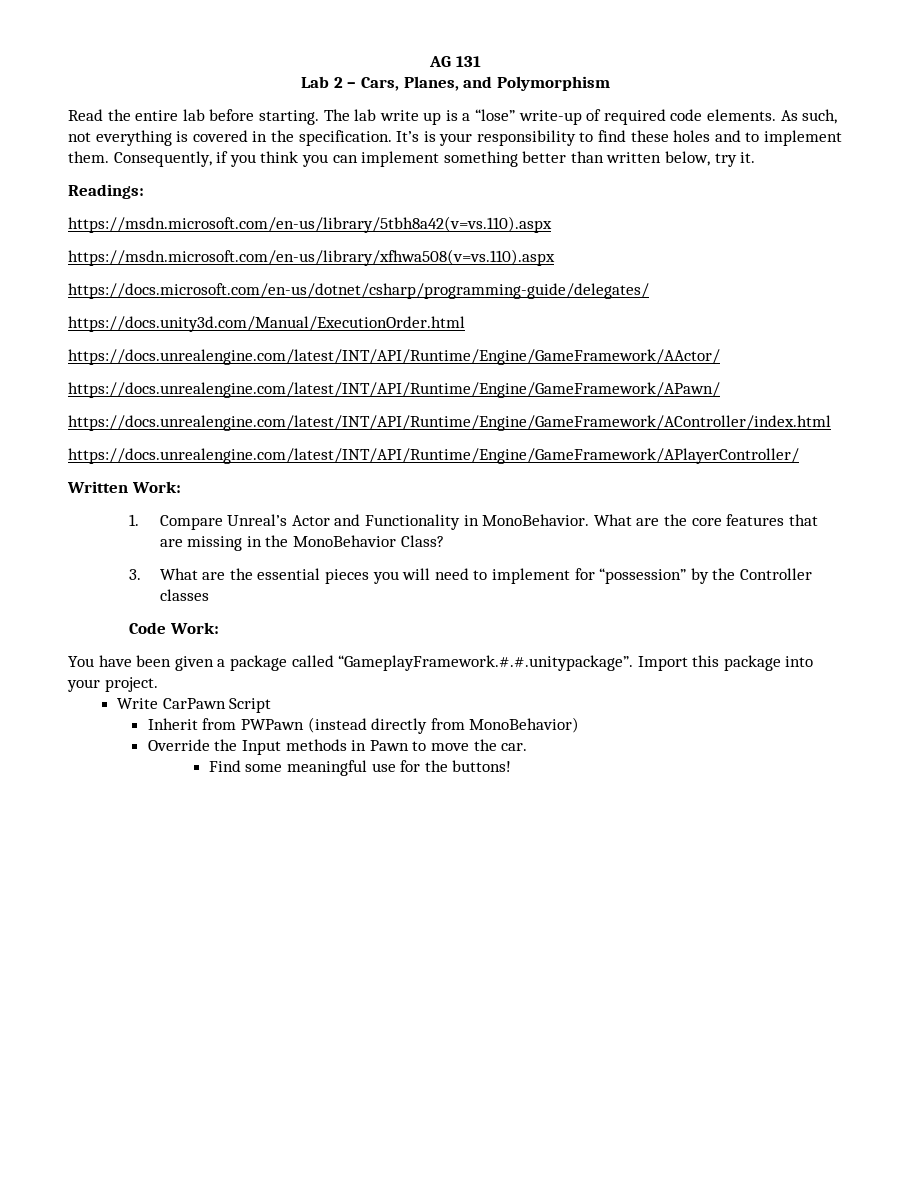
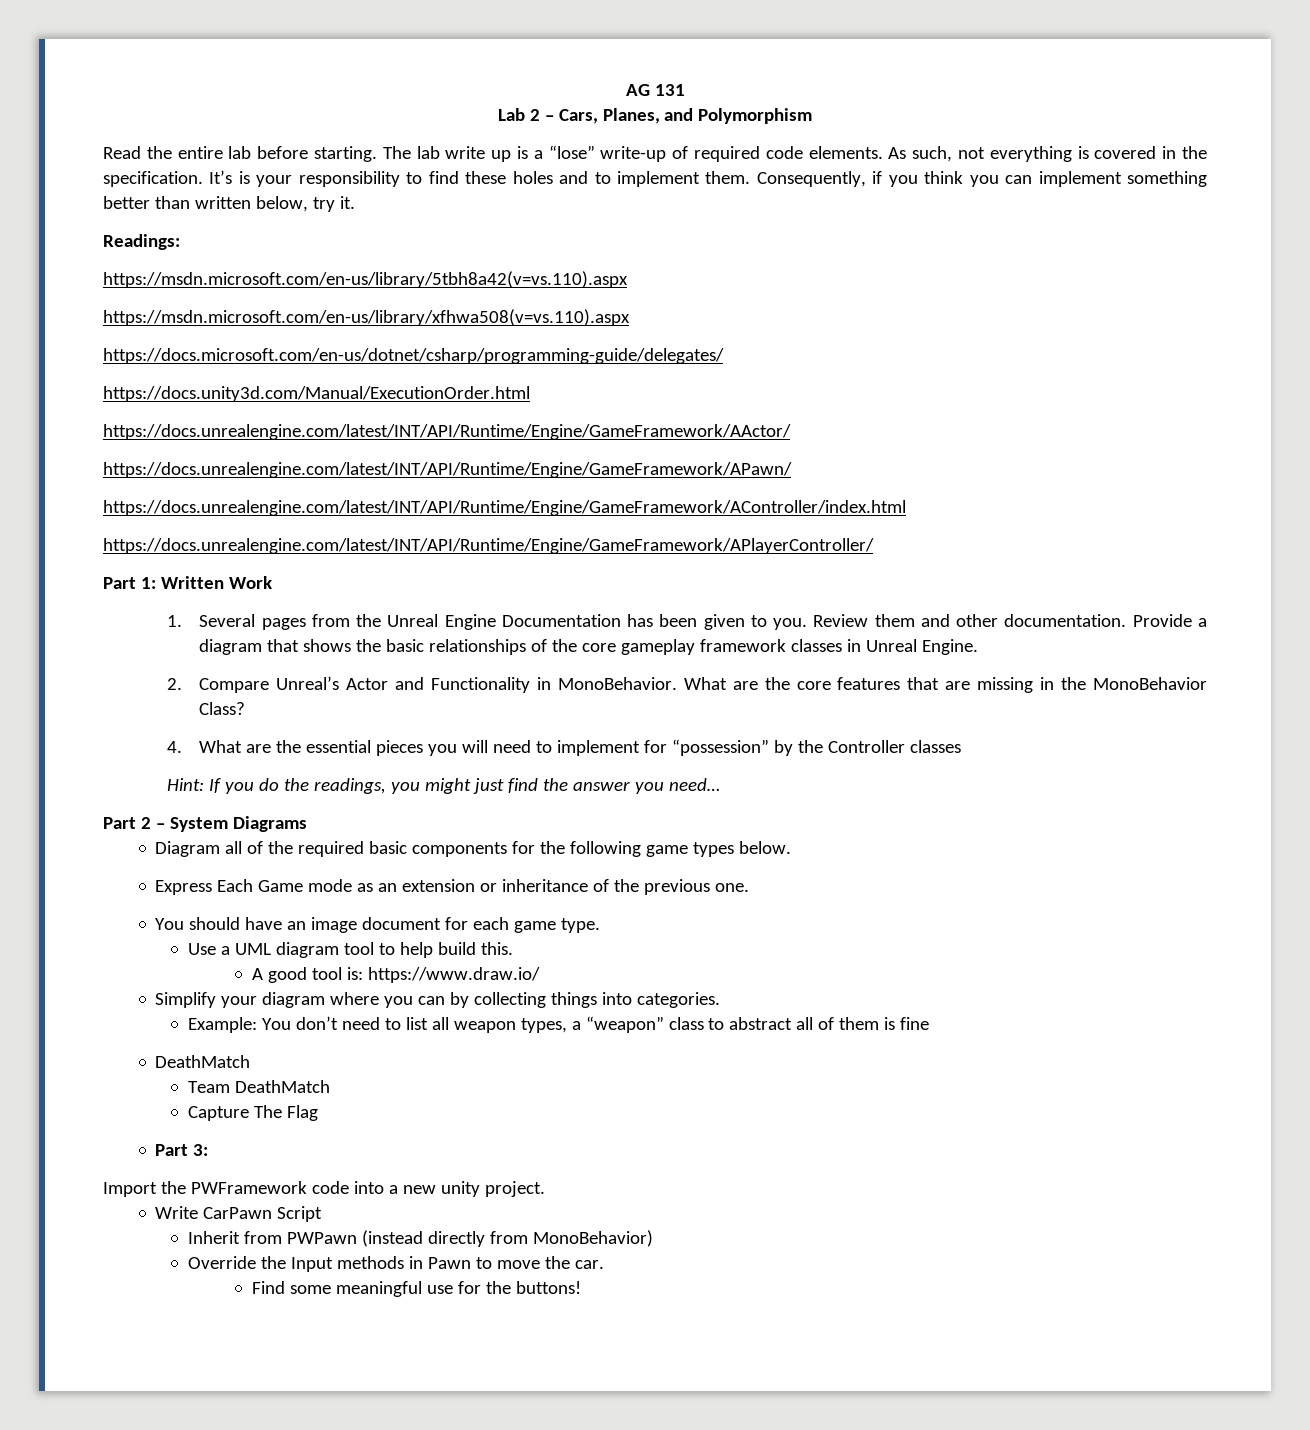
[67,481,181,493] [129,514,140,526] Written Work: // 1. -> [103,576,272,589] [167,614,1207,630] [199,639,979,655] [167,678,183,690] Part 1: Written Work // 1. Several pages from the Unreal Engine Documentation has been given to you. Review them and other documentation. Provide a diagram that shows the basic relationships of the core gameplay framework classes in Unreal Engine. // 2.
[129,569,142,580] 3. -> [167,741,183,753] 4.
[129,622,219,634] [68,655,814,671] [67,679,100,692] Code Work: // You have been given a package called “GameplayFramework.#.#.unitypackage”. Import this package into your -> [167,778,721,794] [103,816,307,832] [155,841,792,857] [155,879,750,895] [155,917,601,933] [187,942,513,958] [251,967,540,983] [155,992,721,1008] [187,1016,930,1033] [155,1055,251,1068] [187,1080,330,1093] [187,1105,318,1121] [155,1144,209,1156] [103,1181,480,1197] Hint: If you do the readings, you might just find the answer you need… // Part 2 – System Diagrams // Diagram all of the required basic components for the following game types below. // Express Each Game mode as an extension or inheritance of the previous one. // You should have an image document for each game type. // Use a UML diagram tool to help build this. // A good tool is: https://www.draw.io/ // Simplify your diagram where you can by collecting things into categories. // Example: You don’t need to list all weapon types, a “weapon” class to abstract all of them is fine // DeathMatch // Team DeathMatch // Capture The Flag // Part 3: // Import the PWFramework code into a new unity

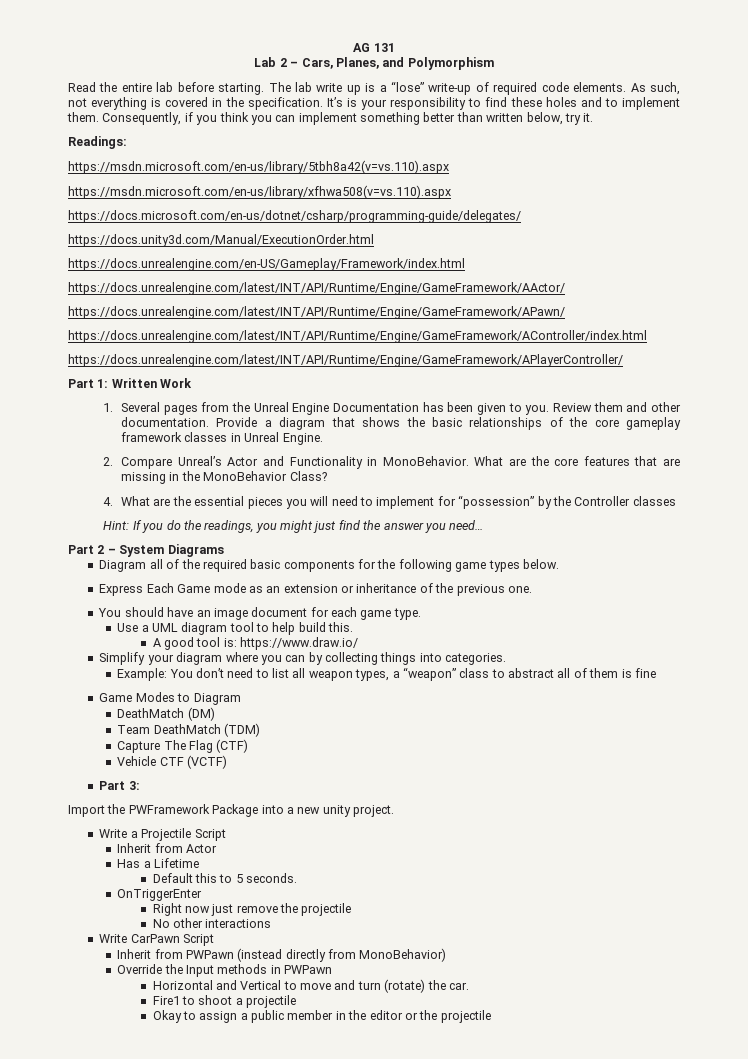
(530, 394) none -> [68,258,465,271] // https://docs.unrealengine.com/en-US/Gameplay/Framework/index.html
[155,1055,251,1068] // DeathMatch -> [99,692,241,705] [117,707,215,721] // Game Modes to Diagram // DeathMatch (DM)
(330, 1086) none -> [223,723,260,737] (TDM)
(318, 1113) none -> [216,739,249,753] [117,755,227,769] (CTF) // Vehicle CTF (VCTF)
[311,1181,349,1194] code -> [212,804,259,817] Package
(545, 1189) none -> [99,828,226,841] [117,843,217,853] [117,858,199,868] [152,873,297,883] [117,889,203,901] [152,903,352,916] [152,918,272,928] // Write a Projectile Script // Inherit from Actor // Has a Lifetime // Default this to 5 seconds. // OnTriggerEnter // Right now just remove the projectile // No other interactions
[427,1256,604,1269] [251,1281,581,1297] Pawn to move the car. // Find some meaningful use for the buttons! -> [283,965,332,974] [152,979,469,993] [152,995,296,1008] [152,1010,491,1023] PWPawn // Horizontal and Vertical to move and turn (rotate) the car. // Fire1 to shoot a projectile // Okay to assign a public member in the editor or the projectile

